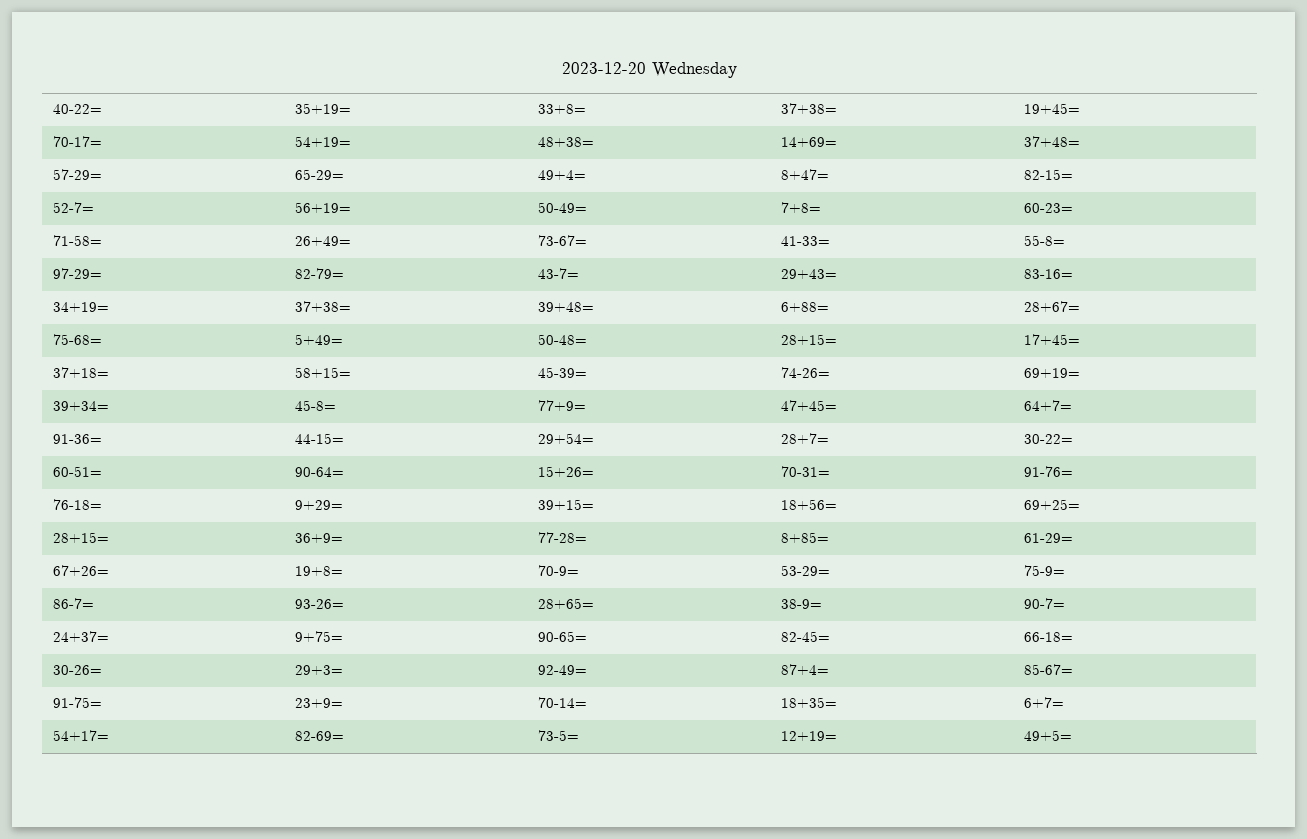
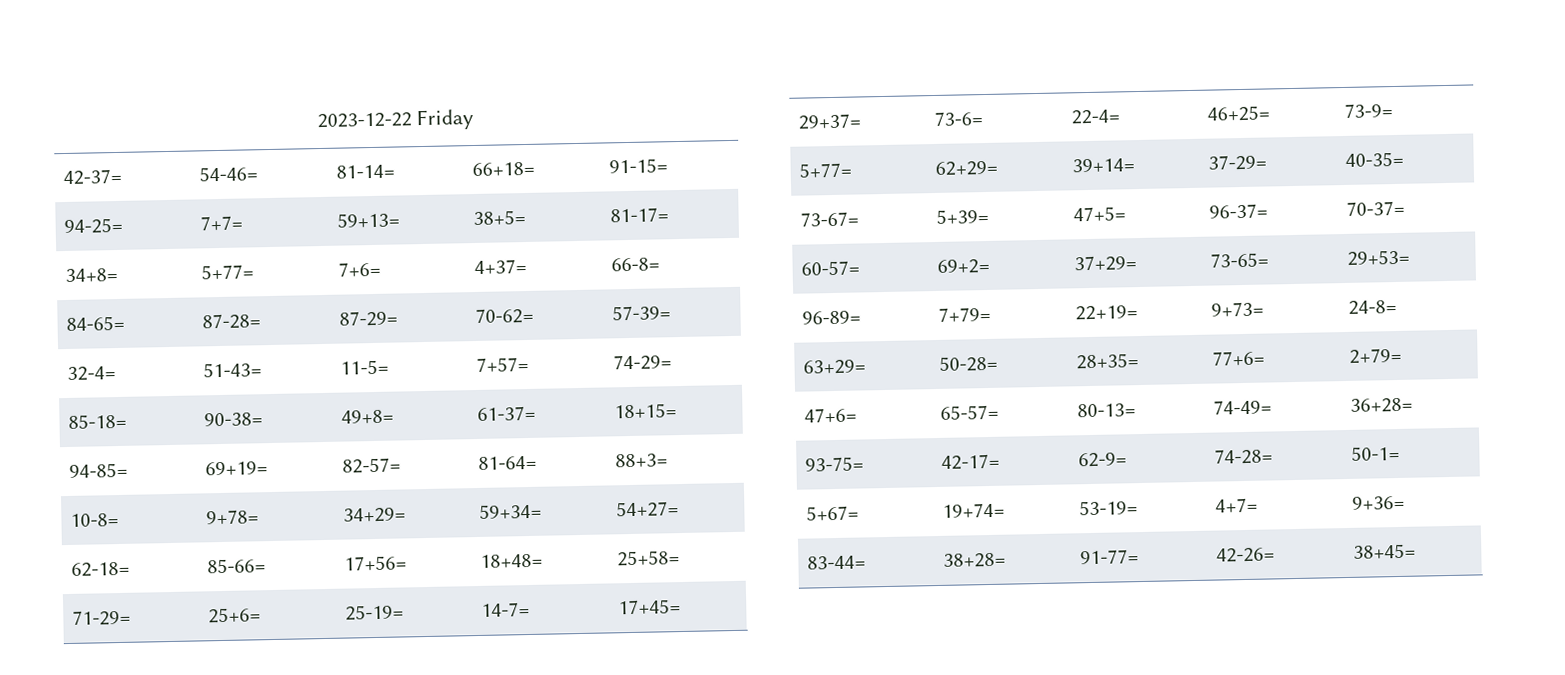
[562,62,737,78] [53,104,103,114] [295,103,352,114] [538,104,587,114] [781,103,838,114] [1024,103,1081,114] [53,136,103,147] [295,136,352,147] [538,137,595,147] [781,137,838,147] [1024,136,1081,147] [53,169,103,180] [295,169,345,180] [538,170,587,180] [781,169,830,180] [1024,169,1074,180] [53,202,95,213] [295,202,352,213] [538,202,588,213] [781,202,822,213] [1024,203,1074,213] [53,235,103,246] [295,236,352,246] [538,235,588,246] [781,236,831,246] [1024,235,1066,246] [53,268,103,279] [295,268,345,279] [538,268,580,279] [781,269,838,279] [1024,269,1074,279] [53,302,110,312] [295,301,352,312] [538,302,595,312] [781,302,830,312] [1024,301,1081,312] [53,334,103,345] [295,334,344,345] [538,334,588,345] [781,334,838,345] [1024,334,1081,345] [53,367,110,378] [295,367,352,378] [538,367,588,378] [781,367,831,378] [1024,368,1081,378] [53,401,110,411] [295,400,337,411] [538,400,587,411] [781,400,838,411] [1024,400,1073,411] [53,434,103,444] [295,433,345,444] [538,433,595,444] [781,433,830,444] [1024,434,1074,444] [53,466,103,477] [295,467,345,477] [538,466,595,477] [781,466,831,477] [1024,466,1074,477] [53,499,103,510] [295,500,344,510] [538,499,595,510] [781,499,838,510] [1024,499,1081,510] [53,532,110,543] [295,533,344,543] [538,532,588,543] [781,532,830,543] [1024,533,1074,543] [53,565,110,576] [295,566,344,576] [538,565,580,576] [781,565,831,576] [1024,565,1066,576] [53,598,95,609] [295,599,345,609] [538,598,595,609] [781,599,823,609] [1024,598,1066,609] [53,631,110,642] [295,631,344,642] [538,631,588,642] [781,631,831,642] [1024,632,1074,642] [53,665,103,675] [295,665,344,675] [538,665,588,675] [781,664,830,675] [1024,664,1074,675] [53,697,103,708] [295,698,344,708] [538,697,588,708] [781,697,838,708] [1024,697,1065,708] [53,730,110,741] [295,731,345,741] [538,730,580,741] [781,731,838,741] [1024,730,1073,741] 2023-12-20 Wednesday // 40-22= | 35+19= | 33+8= | 37+38= | 19+45= // 70-17= | 54+19= | 48+38= | 14+69= | 37+48= // 57-29= | 65-29= | 49+4= | 8+47= | 82-15= // 52-7= | 56+19= | 50-49= | 7+8= | 60-23= // 71-58= | 26+49= | 73-67= | 41-33= | 55-8= // 97-29= | 82-79= | 43-7= | 29+43= | 83-16= // 34+19= | 37+38= | 39+48= | 6+88= | 28+67= // 75-68= | 5+49= | 50-48= | 28+15= | 17+45= // 37+18= | 58+15= | 45-39= | 74-26= | 69+19= // 39+34= | 45-8= | 77+9= | 47+45= | 64+7= // 91-36= | 44-15= | 29+54= | 28+7= | 30-22= // 60-51= | 90-64= | 15+26= | 70-31= | 91-76= // 76-18= | 9+29= | 39+15= | 18+56= | 69+25= // 28+15= | 36+9= | 77-28= | 8+85= | 61-29= // 67+26= | 19+8= | 70-9= | 53-29= | 75-9= // 86-7= | 93-26= | 28+65= | 38-9= | 90-7= // 24+37= | 9+75= | 90-65= | 82-45= | 66-18= // 30-26= | 29+3= | 92-49= | 87+4= | 85-67= // 91-75= | 23+9= | 70-14= | 18+35= | 6+7= // 54+17= | 82-69= | 73-5= | 12+19= | 49+5= -> [316,108,475,131] [63,168,123,186] [199,166,259,182] [336,164,396,179] [472,161,536,177] [609,158,669,174] [64,217,124,235] [200,215,244,231] [337,212,401,228] [473,209,527,226] [610,207,670,223] [65,267,119,282] [201,264,255,280] [338,261,382,277] [474,258,528,275] [611,257,661,272] [66,315,126,331] [202,313,262,330] [339,310,399,327] [475,307,535,324] [612,305,672,321] [67,366,117,381] [203,362,263,378] [340,359,390,375] [476,356,530,372] [613,354,673,371] [68,413,128,429] [204,412,264,427] [341,409,395,424] [477,405,537,421] [614,403,678,419] [69,462,129,478] [205,461,269,476] [342,457,402,474] [478,455,538,470] [615,453,669,468] [70,512,120,527] [206,509,260,525] [343,507,407,523] [479,503,543,519] [616,501,680,518] [71,561,131,577] [207,558,267,574] [344,555,408,571] [480,553,544,568] [617,550,681,567] [72,609,132,626] [208,607,262,624] [345,604,405,621] [481,601,531,617] [618,599,682,615] [798,113,862,130] [934,111,984,126] [1071,109,1121,125] [1207,105,1271,122] [1344,103,1394,118] [799,162,853,178] [935,160,999,176] [1072,158,1136,173] [1208,154,1268,171] [1345,151,1405,167] [800,211,860,227] [936,208,990,224] [1073,206,1127,222] [1209,203,1269,219] [1346,200,1406,216] [801,260,861,276] [937,258,991,274] [1074,255,1138,272] [1210,252,1270,268] [1347,249,1411,266] [802,310,862,325] [938,306,992,322] [1075,305,1139,321] [1211,301,1265,317] [1348,299,1398,315] [803,359,867,375] [939,355,999,372] [1076,353,1140,370] [1212,350,1266,366] [1349,347,1403,364] [804,407,858,423] [940,404,1000,420] [1077,403,1137,418] [1213,399,1273,415] [1350,397,1414,413] [805,456,865,472] [941,453,1001,470] [1078,452,1128,468] [1214,448,1274,465] [1351,445,1401,461] [806,505,860,521] [942,502,1006,518] [1079,500,1139,516] [1215,497,1259,513] [1352,495,1406,510] [807,555,867,570] [943,552,1007,568] [1080,549,1140,565] [1216,547,1276,563] [1353,543,1417,559] 2023-12-22 Friday // 42-37= | 54-46= | 81-14= | 66+18= | 91-15= // 94-25= | 7+7= | 59+13= | 38+5= | 81-17= // 34+8= | 5+77= | 7+6= | 4+37= | 66-8= // 84-65= | 87-28= | 87-29= | 70-62= | 57-39= // 32-4= | 51-43= | 11-5= | 7+57= | 74-29= // 85-18= | 90-38= | 49+8= | 61-37= | 18+15= // 94-85= | 69+19= | 82-57= | 81-64= | 88+3= // 10-8= | 9+78= | 34+29= | 59+34= | 54+27= // 62-18= | 85-66= | 17+56= | 18+48= | 25+58= // 71-29= | 25+6= | 25-19= | 14-7= | 17+45= // 29+37= | 73-6= | 22-4= | 46+25= | 73-9= // 5+77= | 62+29= | 39+14= | 37-29= | 40-35= // 73-67= | 5+39= | 47+5= | 96-37= | 70-37= // 60-57= | 69+2= | 37+29= | 73-65= | 29+53= // 96-89= | 7+79= | 22+19= | 9+73= | 24-8= // 63+29= | 50-28= | 28+35= | 77+6= | 2+79= // 47+6= | 65-57= | 80-13= | 74-49= | 36+28= // 93-75= | 42-17= | 62-9= | 74-28= | 50-1= // 5+67= | 19+74= | 53-19= | 4+7= | 9+36= // 83-44= | 38+28= | 91-77= | 42-26= | 38+45=

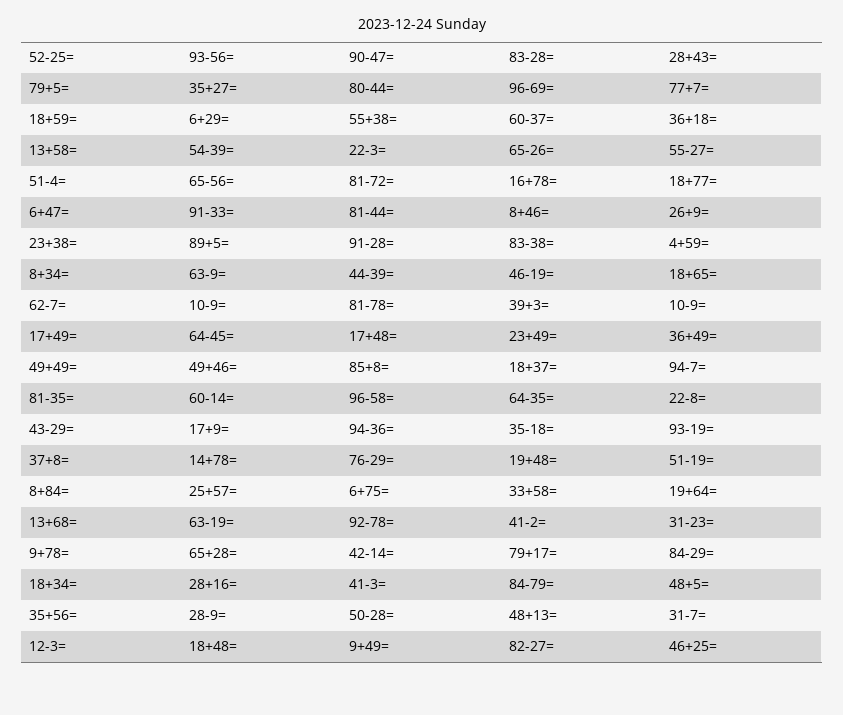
[316,108,475,131] [63,168,123,186] [199,166,259,182] [336,164,396,179] [472,161,536,177] [609,158,669,174] [64,217,124,235] [200,215,244,231] [337,212,401,228] [473,209,527,226] [610,207,670,223] [65,267,119,282] [201,264,255,280] [338,261,382,277] [474,258,528,275] [611,257,661,272] [66,315,126,331] [202,313,262,330] [339,310,399,327] [475,307,535,324] [612,305,672,321] [67,366,117,381] [203,362,263,378] [340,359,390,375] [476,356,530,372] [613,354,673,371] [68,413,128,429] [204,412,264,427] [341,409,395,424] [477,405,537,421] [614,403,678,419] [69,462,129,478] [205,461,269,476] [342,457,402,474] [478,455,538,470] [615,453,669,468] [70,512,120,527] [206,509,260,525] [343,507,407,523] [479,503,543,519] [616,501,680,518] [71,561,131,577] [207,558,267,574] [344,555,408,571] [480,553,544,568] [617,550,681,567] [72,609,132,626] [208,607,262,624] [345,604,405,621] [481,601,531,617] [618,599,682,615] [798,113,862,130] [934,111,984,126] [1071,109,1121,125] [1207,105,1271,122] [1344,103,1394,118] [799,162,853,178] [935,160,999,176] [1072,158,1136,173] [1208,154,1268,171] [1345,151,1405,167] [800,211,860,227] [936,208,990,224] [1073,206,1127,222] [1209,203,1269,219] [1346,200,1406,216] [801,260,861,276] [937,258,991,274] [1074,255,1138,272] [1210,252,1270,268] [1347,249,1411,266] [802,310,862,325] [938,306,992,322] [1075,305,1139,321] [1211,301,1265,317] [1348,299,1398,315] [803,359,867,375] [939,355,999,372] [1076,353,1140,370] [1212,350,1266,366] [1349,347,1403,364] [804,407,858,423] [940,404,1000,420] [1077,403,1137,418] [1213,399,1273,415] [1350,397,1414,413] [805,456,865,472] [941,453,1001,470] [1078,452,1128,468] [1214,448,1274,465] [1351,445,1401,461] [806,505,860,521] [942,502,1006,518] [1079,500,1139,516] [1215,497,1259,513] [1352,495,1406,510] [807,555,867,570] [943,552,1007,568] [1080,549,1140,565] [1216,547,1276,563] [1353,543,1417,559] 2023-12-22 Friday // 42-37= | 54-46= | 81-14= | 66+18= | 91-15= // 94-25= | 7+7= | 59+13= | 38+5= | 81-17= // 34+8= | 5+77= | 7+6= | 4+37= | 66-8= // 84-65= | 87-28= | 87-29= | 70-62= | 57-39= // 32-4= | 51-43= | 11-5= | 7+57= | 74-29= // 85-18= | 90-38= | 49+8= | 61-37= | 18+15= // 94-85= | 69+19= | 82-57= | 81-64= | 88+3= // 10-8= | 9+78= | 34+29= | 59+34= | 54+27= // 62-18= | 85-66= | 17+56= | 18+48= | 25+58= // 71-29= | 25+6= | 25-19= | 14-7= | 17+45= // 29+37= | 73-6= | 22-4= | 46+25= | 73-9= // 5+77= | 62+29= | 39+14= | 37-29= | 40-35= // 73-67= | 5+39= | 47+5= | 96-37= | 70-37= // 60-57= | 69+2= | 37+29= | 73-65= | 29+53= // 96-89= | 7+79= | 22+19= | 9+73= | 24-8= // 63+29= | 50-28= | 28+35= | 77+6= | 2+79= // 47+6= | 65-57= | 80-13= | 74-49= | 36+28= // 93-75= | 42-17= | 62-9= | 74-28= | 50-1= // 5+67= | 19+74= | 53-19= | 4+7= | 9+36= // 83-44= | 38+28= | 91-77= | 42-26= | 38+45= -> [357,18,487,32] [29,52,75,62] [189,52,235,62] [349,52,395,62] [509,52,555,62] [669,52,718,62] [29,83,70,93] [189,83,238,93] [349,83,395,93] [509,83,555,93] [669,83,710,93] [29,114,78,124] [189,114,230,124] [349,114,398,124] [509,114,555,124] [669,114,718,124] [29,145,78,155] [189,145,235,155] [349,145,387,155] [509,145,555,155] [669,145,715,155] [29,176,67,186] [189,176,235,186] [349,176,395,186] [509,176,558,186] [669,176,718,186] [29,207,70,217] [189,207,235,217] [349,207,395,217] [509,207,550,217] [669,207,710,217] [29,238,78,248] [189,238,230,248] [349,238,395,248] [509,238,555,248] [669,238,710,248] [29,269,70,279] [189,269,227,279] [349,269,395,279] [509,269,555,279] [669,269,718,279] [29,300,67,310] [189,300,227,310] [349,300,395,310] [509,300,550,310] [669,300,707,310] [29,331,78,341] [189,331,235,341] [349,331,398,341] [509,331,558,341] [669,331,718,341] [29,362,78,372] [189,362,238,372] [349,362,390,372] [509,362,558,372] [669,362,707,372] [29,393,75,403] [189,393,235,403] [349,393,395,403] [509,393,555,403] [669,393,707,403] [29,424,75,434] [189,424,230,434] [349,424,395,434] [509,424,555,434] [669,424,715,434] [29,455,70,465] [189,455,238,465] [349,455,395,465] [509,455,558,465] [669,455,715,465] [29,486,70,496] [189,486,238,496] [349,486,390,496] [509,486,558,496] [669,486,718,496] [29,517,78,527] [189,517,235,527] [349,517,395,527] [509,517,547,527] [669,517,715,527] [29,548,70,558] [189,548,238,558] [349,548,395,558] [509,548,558,558] [669,548,715,558] [29,579,78,589] [189,579,238,589] [349,579,387,589] [509,579,555,589] [669,579,710,589] [29,610,78,620] [189,610,227,620] [349,610,395,620] [509,610,558,620] [669,610,707,620] [29,641,67,651] [189,641,238,651] [349,641,390,651] [509,641,555,651] [669,641,718,651] 2023-12-24 Sunday // 52-25= | 93-56= | 90-47= | 83-28= | 28+43= // 79+5= | 35+27= | 80-44= | 96-69= | 77+7= // 18+59= | 6+29= | 55+38= | 60-37= | 36+18= // 13+58= | 54-39= | 22-3= | 65-26= | 55-27= // 51-4= | 65-56= | 81-72= | 16+78= | 18+77= // 6+47= | 91-33= | 81-44= | 8+46= | 26+9= // 23+38= | 89+5= | 91-28= | 83-38= | 4+59= // 8+34= | 63-9= | 44-39= | 46-19= | 18+65= // 62-7= | 10-9= | 81-78= | 39+3= | 10-9= // 17+49= | 64-45= | 17+48= | 23+49= | 36+49= // 49+49= | 49+46= | 85+8= | 18+37= | 94-7= // 81-35= | 60-14= | 96-58= | 64-35= | 22-8= // 43-29= | 17+9= | 94-36= | 35-18= | 93-19= // 37+8= | 14+78= | 76-29= | 19+48= | 51-19= // 8+84= | 25+57= | 6+75= | 33+58= | 19+64= // 13+68= | 63-19= | 92-78= | 41-2= | 31-23= // 9+78= | 65+28= | 42-14= | 79+17= | 84-29= // 18+34= | 28+16= | 41-3= | 84-79= | 48+5= // 35+56= | 28-9= | 50-28= | 48+13= | 31-7= // 12-3= | 18+48= | 9+49= | 82-27= | 46+25=

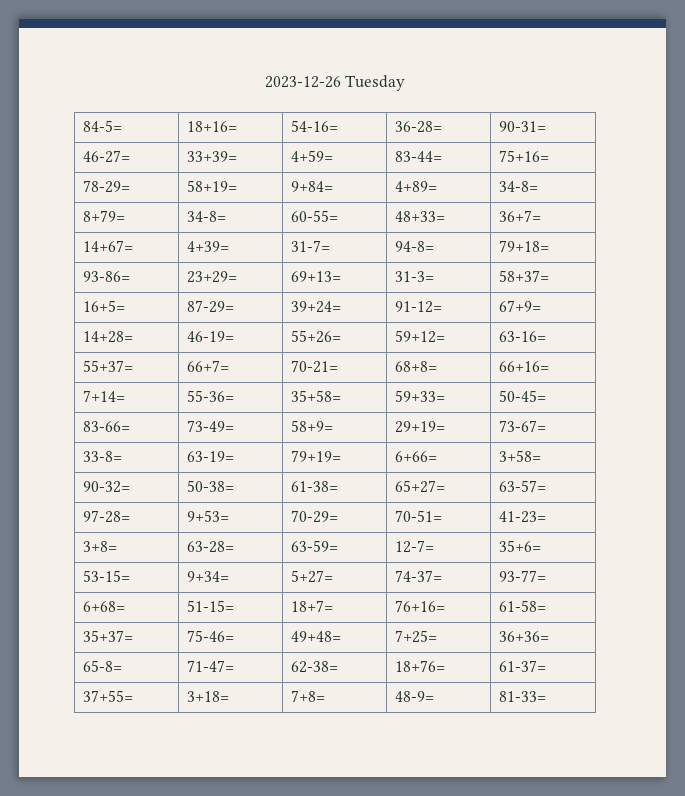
[357,18,487,32] [29,52,75,62] [189,52,235,62] [349,52,395,62] [509,52,555,62] [669,52,718,62] [29,83,70,93] [189,83,238,93] [349,83,395,93] [509,83,555,93] [669,83,710,93] [29,114,78,124] [189,114,230,124] [349,114,398,124] [509,114,555,124] [669,114,718,124] [29,145,78,155] [189,145,235,155] [349,145,387,155] [509,145,555,155] [669,145,715,155] [29,176,67,186] [189,176,235,186] [349,176,395,186] [509,176,558,186] [669,176,718,186] [29,207,70,217] [189,207,235,217] [349,207,395,217] [509,207,550,217] [669,207,710,217] [29,238,78,248] [189,238,230,248] [349,238,395,248] [509,238,555,248] [669,238,710,248] [29,269,70,279] [189,269,227,279] [349,269,395,279] [509,269,555,279] [669,269,718,279] [29,300,67,310] [189,300,227,310] [349,300,395,310] [509,300,550,310] [669,300,707,310] [29,331,78,341] [189,331,235,341] [349,331,398,341] [509,331,558,341] [669,331,718,341] [29,362,78,372] [189,362,238,372] [349,362,390,372] [509,362,558,372] [669,362,707,372] [29,393,75,403] [189,393,235,403] [349,393,395,403] [509,393,555,403] [669,393,707,403] [29,424,75,434] [189,424,230,434] [349,424,395,434] [509,424,555,434] [669,424,715,434] [29,455,70,465] [189,455,238,465] [349,455,395,465] [509,455,558,465] [669,455,715,465] [29,486,70,496] [189,486,238,496] [349,486,390,496] [509,486,558,496] [669,486,718,496] [29,517,78,527] [189,517,235,527] [349,517,395,527] [509,517,547,527] [669,517,715,527] [29,548,70,558] [189,548,238,558] [349,548,395,558] [509,548,558,558] [669,548,715,558] [29,579,78,589] [189,579,238,589] [349,579,387,589] [509,579,555,589] [669,579,710,589] [29,610,78,620] [189,610,227,620] [349,610,395,620] [509,610,558,620] [669,610,707,620] [29,641,67,651] [189,641,238,651] [349,641,390,651] [509,641,555,651] [669,641,718,651] 2023-12-24 Sunday // 52-25= | 93-56= | 90-47= | 83-28= | 28+43= // 79+5= | 35+27= | 80-44= | 96-69= | 77+7= // 18+59= | 6+29= | 55+38= | 60-37= | 36+18= // 13+58= | 54-39= | 22-3= | 65-26= | 55-27= // 51-4= | 65-56= | 81-72= | 16+78= | 18+77= // 6+47= | 91-33= | 81-44= | 8+46= | 26+9= // 23+38= | 89+5= | 91-28= | 83-38= | 4+59= // 8+34= | 63-9= | 44-39= | 46-19= | 18+65= // 62-7= | 10-9= | 81-78= | 39+3= | 10-9= // 17+49= | 64-45= | 17+48= | 23+49= | 36+49= // 49+49= | 49+46= | 85+8= | 18+37= | 94-7= // 81-35= | 60-14= | 96-58= | 64-35= | 22-8= // 43-29= | 17+9= | 94-36= | 35-18= | 93-19= // 37+8= | 14+78= | 76-29= | 19+48= | 51-19= // 8+84= | 25+57= | 6+75= | 33+58= | 19+64= // 13+68= | 63-19= | 92-78= | 41-2= | 31-23= // 9+78= | 65+28= | 42-14= | 79+17= | 84-29= // 18+34= | 28+16= | 41-3= | 84-79= | 48+5= // 35+56= | 28-9= | 50-28= | 48+13= | 31-7= // 12-3= | 18+48= | 9+49= | 82-27= | 46+25= -> [264,75,406,91] [82,120,122,132] [186,121,237,132] [290,120,338,132] [394,121,442,133] [498,121,546,132] [82,150,130,163] [186,151,237,162] [290,150,333,162] [394,151,442,162] [498,150,549,162] [82,180,130,193] [186,180,237,192] [290,181,333,192] [394,181,437,192] [498,181,538,192] [82,210,125,222] [186,211,226,222] [290,210,338,222] [394,211,445,222] [498,210,541,222] [82,240,133,252] [186,241,229,252] [290,240,330,252] [394,241,434,252] [498,240,549,252] [82,271,130,282] [186,271,237,283] [290,271,341,282] [394,271,434,282] [498,270,549,282] [82,300,125,312] [186,300,234,313] [290,301,341,313] [394,301,442,313] [498,300,541,312] [82,331,133,343] [186,331,234,342] [290,330,341,343] [394,330,445,343] [498,331,546,342] [82,360,133,372] [186,360,229,372] [290,360,338,373] [394,361,437,372] [498,361,549,372] [82,390,125,402] [186,390,234,402] [290,390,341,402] [394,390,445,402] [498,390,546,402] [82,421,130,432] [186,420,234,432] [290,420,333,432] [394,421,445,433] [498,420,546,432] [82,451,122,462] [186,451,234,462] [290,450,341,462] [394,451,437,462] [498,450,541,462] [82,481,130,493] [186,480,234,492] [290,481,338,492] [394,480,445,493] [498,480,546,492] [82,510,130,523] [186,510,229,522] [290,510,338,523] [394,510,442,522] [498,511,546,523] [82,541,117,552] [186,541,234,553] [290,540,338,552] [394,540,434,553] [498,540,541,552] [82,570,130,582] [186,571,229,582] [290,570,333,583] [394,570,442,582] [498,570,546,582] [82,601,125,612] [186,600,234,612] [290,600,333,612] [394,600,445,612] [498,600,546,612] [82,630,133,642] [186,630,234,642] [290,631,341,642] [394,630,437,643] [498,631,549,642] [82,660,122,672] [186,660,234,672] [290,661,338,673] [394,660,445,672] [498,660,546,672] [82,690,133,702] [186,691,229,702] [290,690,325,702] [394,691,434,702] [498,691,546,702] 2023-12-26 Tuesday // 84-5= | 18+16= | 54-16= | 36-28= | 90-31= // 46-27= | 33+39= | 4+59= | 83-44= | 75+16= // 78-29= | 58+19= | 9+84= | 4+89= | 34-8= // 8+79= | 34-8= | 60-55= | 48+33= | 36+7= // 14+67= | 4+39= | 31-7= | 94-8= | 79+18= // 93-86= | 23+29= | 69+13= | 31-3= | 58+37= // 16+5= | 87-29= | 39+24= | 91-12= | 67+9= // 14+28= | 46-19= | 55+26= | 59+12= | 63-16= // 55+37= | 66+7= | 70-21= | 68+8= | 66+16= // 7+14= | 55-36= | 35+58= | 59+33= | 50-45= // 83-66= | 73-49= | 58+9= | 29+19= | 73-67= // 33-8= | 63-19= | 79+19= | 6+66= | 3+58= // 90-32= | 50-38= | 61-38= | 65+27= | 63-57= // 97-28= | 9+53= | 70-29= | 70-51= | 41-23= // 3+8= | 63-28= | 63-59= | 12-7= | 35+6= // 53-15= | 9+34= | 5+27= | 74-37= | 93-77= // 6+68= | 51-15= | 18+7= | 76+16= | 61-58= // 35+37= | 75-46= | 49+48= | 7+25= | 36+36= // 65-8= | 71-47= | 62-38= | 18+76= | 61-37= // 37+55= | 3+18= | 7+8= | 48-9= | 81-33=

